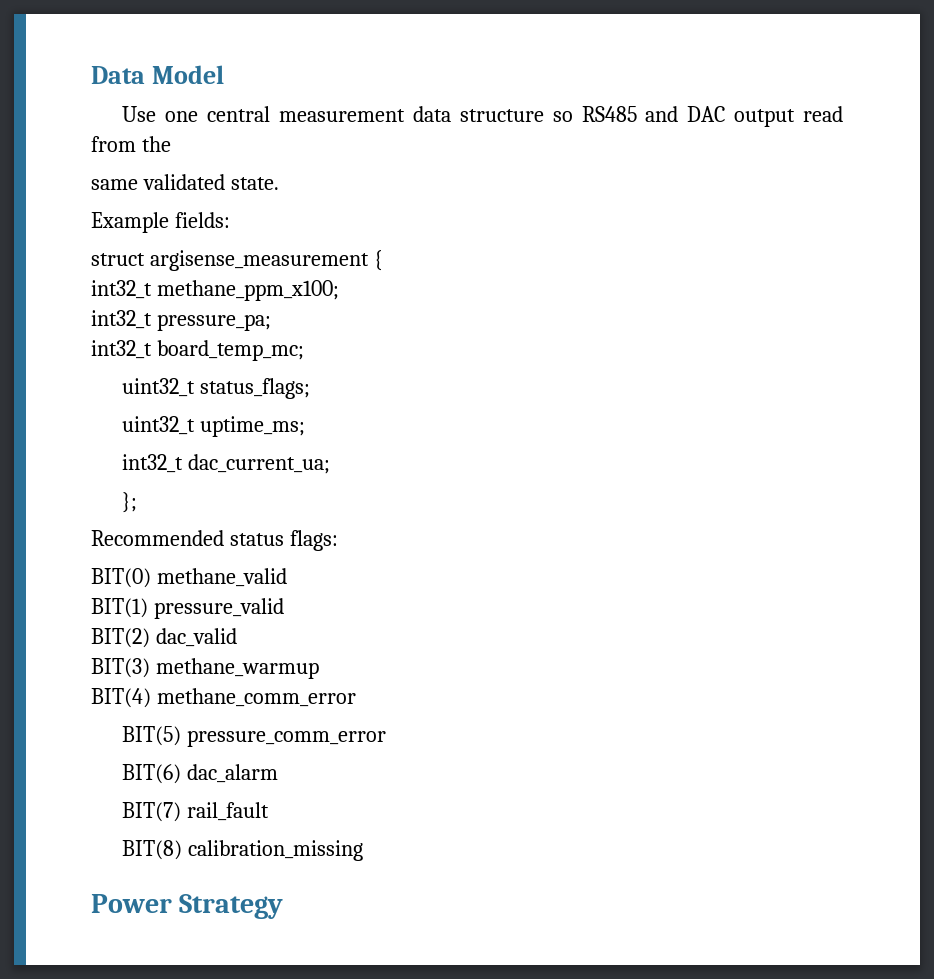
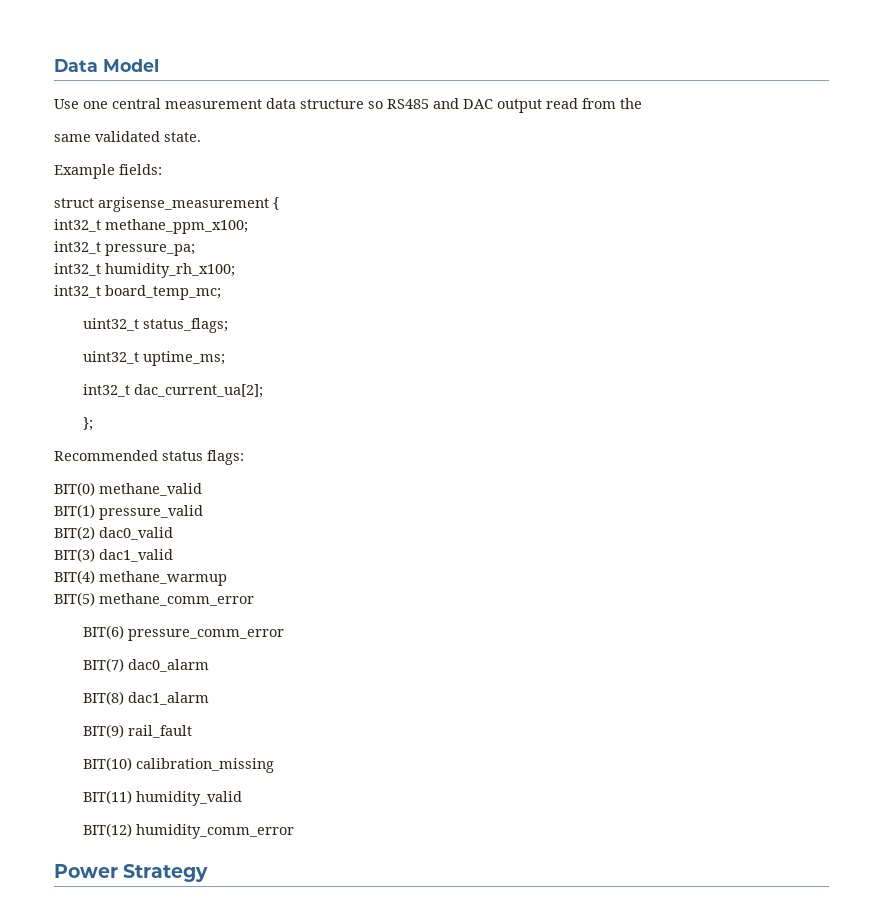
(271, 322) none -> [54,263,235,278] // int32_t humidity_rh_x100;
[188,454,331,474] dac_current_ua; -> [133,384,263,398] dac_current_ua[2];
[155,628,237,647] dac_valid -> [99,527,173,540] dac0_valid
(150, 668) none -> [99,549,173,562] [54,570,95,584] dac1_valid // BIT(4)
[91,688,151,708] BIT(4) -> [54,592,95,606] BIT(5)
[122,726,182,746] BIT(5) -> [82,625,124,639] BIT(6)
[122,764,279,784] [122,802,182,822] BIT(6) dac_alarm // BIT(7) -> [82,658,209,672] [82,691,209,705] [82,724,124,738] BIT(7) dac0_alarm // BIT(8) dac1_alarm // BIT(9)
[122,840,183,860] BIT(8) -> [82,757,132,771] BIT(10)
(364, 850) none -> [82,790,242,806] [82,823,294,839] // BIT(11) humidity_valid // BIT(12) humidity_comm_error

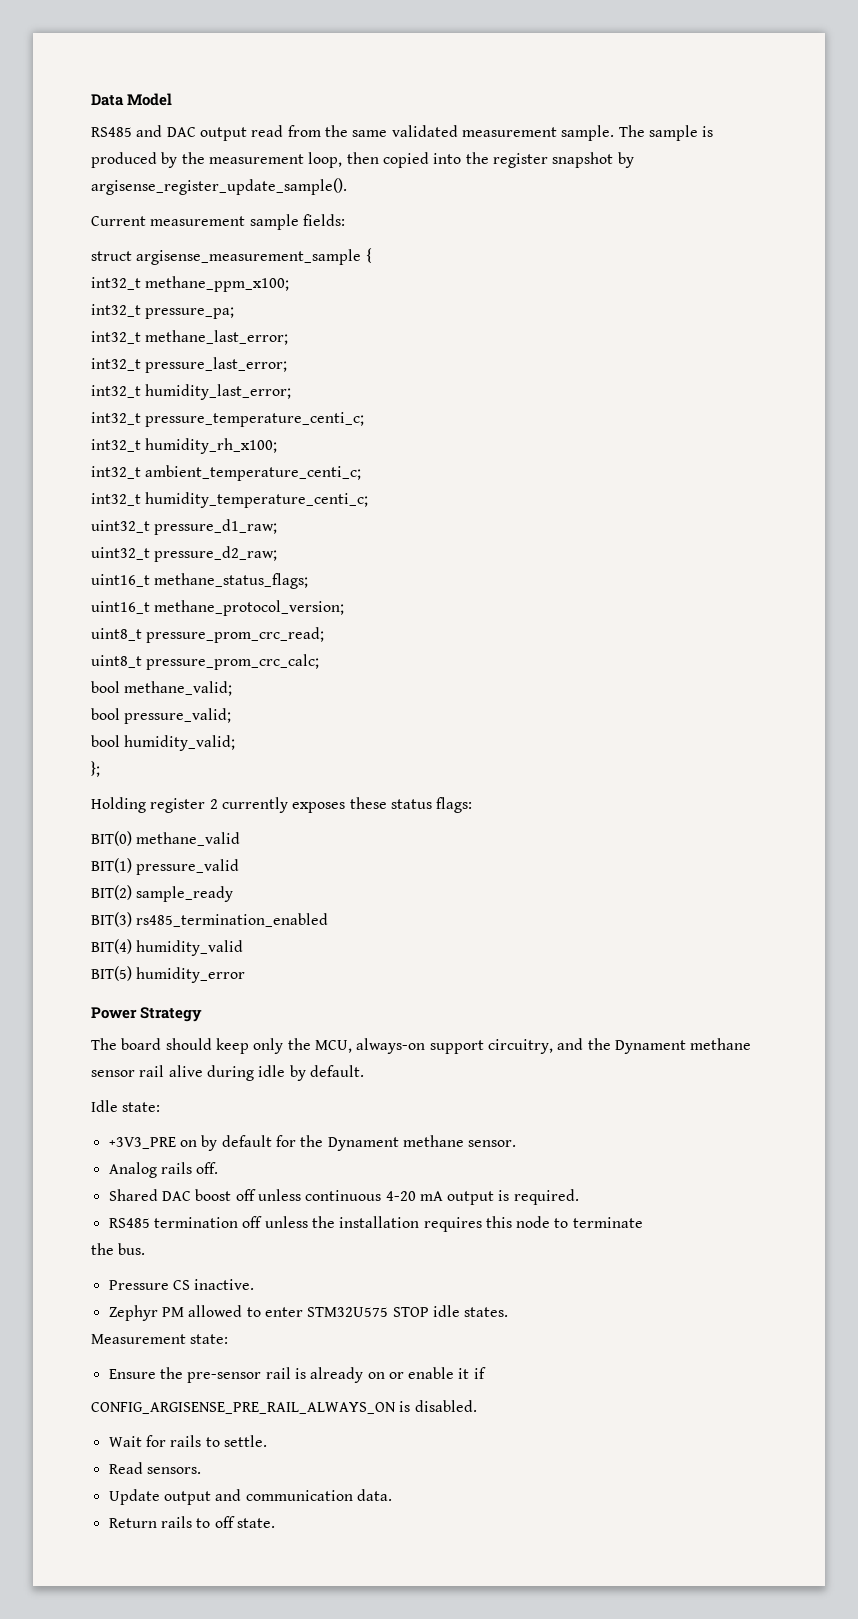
[54,98,383,109] Use one central measurement data structure so -> (173, 99) none
(642, 103) // -> (348, 131) none
[164,132,201,142] [54,164,115,179] state. // Example -> [461,125,714,141] [91,152,634,168] [91,178,347,195] [91,214,299,230] measurement sample. The sample is produced by the measurement loop, then copied into the register snapshot by argisense_register_update_sample(). // Current measurement sample
[98,197,269,212] argisense_measurement -> [136,249,362,265] argisense_measurement_sample
(195, 250) none -> [91,330,289,345] [91,357,288,373] [91,384,292,400] [91,412,365,427] // int32_t methane_last_error; // int32_t pressure_last_error; // int32_t humidity_last_error; // int32_t pressure_temperature_centi_c;
[105,285,221,300] [82,318,228,333] [82,351,225,366] [82,384,263,398] [82,417,93,431] [54,450,158,461] board_temp_mc; // uint32_t status_flags; // uint32_t uptime_ms; // int32_t dac_current_ua[2]; // }; // Recommended -> [145,465,362,481] [91,492,369,508] [91,519,278,535] [91,546,278,562] [91,573,309,589] [91,600,345,616] [91,627,325,643] [91,654,320,670] [91,681,233,696] [91,708,232,724] [91,735,236,751] [91,761,100,777] [91,797,387,813] ambient_temperature_centi_c; // int32_t humidity_temperature_centi_c; // uint32_t pressure_d1_raw; // uint32_t pressure_d2_raw; // uint16_t methane_status_flags; // uint16_t methane_protocol_version; // uint8_t pressure_prom_crc_read; // uint8_t pressure_prom_crc_calc; // bool methane_valid; // bool pressure_valid; // bool humidity_valid; // }; // Holding register 2 currently exposes these
[99,527,173,540] dac0_valid -> [136,886,234,902] sample_ready
[99,549,173,562] dac1_valid -> [136,913,329,927] rs485_termination_enabled
[99,571,227,586] methane_warmup -> [136,940,244,956] humidity_valid
[99,593,254,606] [82,625,284,641] [82,658,209,672] [82,691,209,705] [82,724,192,738] [82,757,274,773] [82,790,242,806] [82,823,294,839] [54,864,209,882] methane_comm_error // BIT(6) pressure_comm_error // BIT(7) dac0_alarm // BIT(8) dac1_alarm // BIT(9) rail_fault // BIT(10) calibration_missing // BIT(11) humidity_valid // BIT(12) humidity_comm_error // Power Strategy -> [136,967,246,983] [91,1007,203,1022] [91,1038,752,1054] [91,1065,364,1081] [91,1100,161,1112] [108,1135,517,1151] [108,1162,219,1178] [108,1189,579,1205] [108,1216,643,1232] [91,1243,146,1255] [108,1279,255,1290] [108,1305,509,1321] [91,1334,229,1344] [108,1367,486,1383] [91,1400,477,1414] [108,1435,267,1447] [108,1462,201,1474] [108,1489,392,1505] [108,1516,275,1528] humidity_error // Power Strategy // The board should keep only the MCU, always-on support circuitry, and the Dynament methane sensor rail alive during idle by default. // Idle state: // +3V3_PRE on by default for the Dynament methane sensor. // Analog rails off. // Shared DAC boost off unless continuous 4-20 mA output is required. // RS485 termination off unless the installation requires this node to terminate // the bus. // Pressure CS inactive. // Zephyr PM allowed to enter STM32U575 STOP idle states. // Measurement state: // Ensure the pre-sensor rail is already on or enable it if // CONFIG_ARGISENSE_PRE_RAIL_ALWAYS_ON is disabled. // Wait for rails to settle. // Read sensors. // Update output and communication data. // Return rails to off state.

